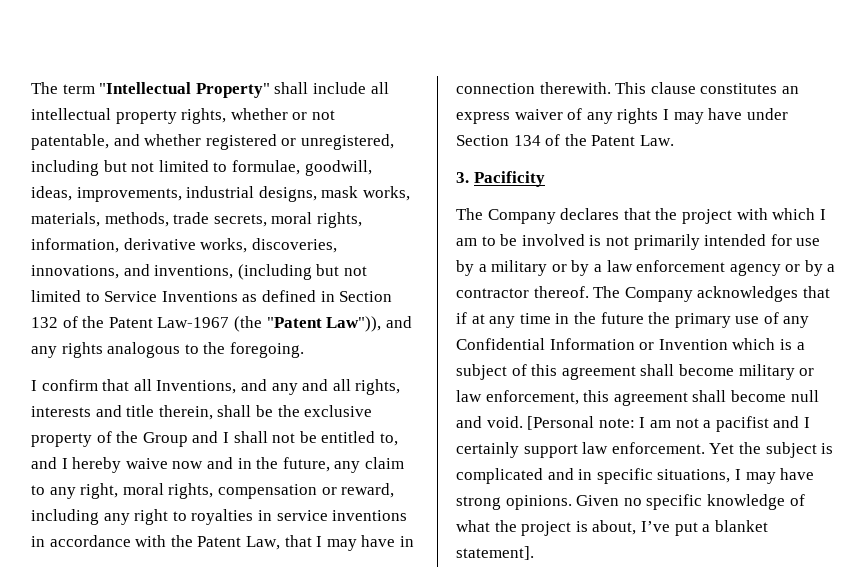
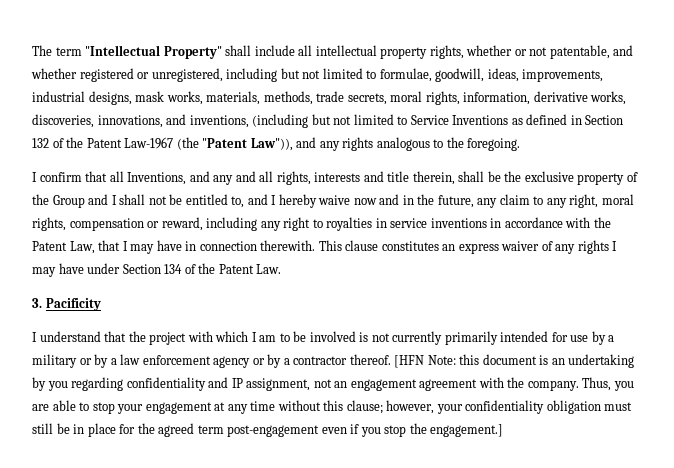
[456,208,620,224] The Company declares -> [32,331,101,342] I understand
(629, 241) none -> [392,331,443,345] currently
[593,286,830,302] [456,312,810,328] [456,338,805,350] [456,364,815,380] [456,390,819,406] [456,416,810,432] [456,442,834,458] [456,468,815,484] [456,494,805,510] [456,520,768,536] [456,546,534,560] The Company acknowledges that if at any time in the future the primary use of any Confidential Information or Invention which is a subject of this agreement shall become military or law enforcement, this agreement shall become null and void. [Personal note: I am not a pacifist and I certainly support law enforcement. Yet the subject is complicated and in specific situations, I may have strong opinions. Given no specific knowledge of what the project is about, I’ve put a blanket statement]. -> [394,354,635,368] [32,377,634,391] [32,400,633,414] [32,423,504,437] [HFN Note: this document is an undertaking by you regarding confidentiality and IP assignment, not an engagement agreement with the company. Thus, you are able to stop your engagement at any time without this clause; however, your confidentiality obligation must still be in place for the agreed term post-engagement even if you stop the engagement.]

